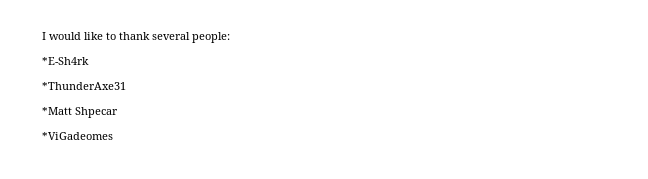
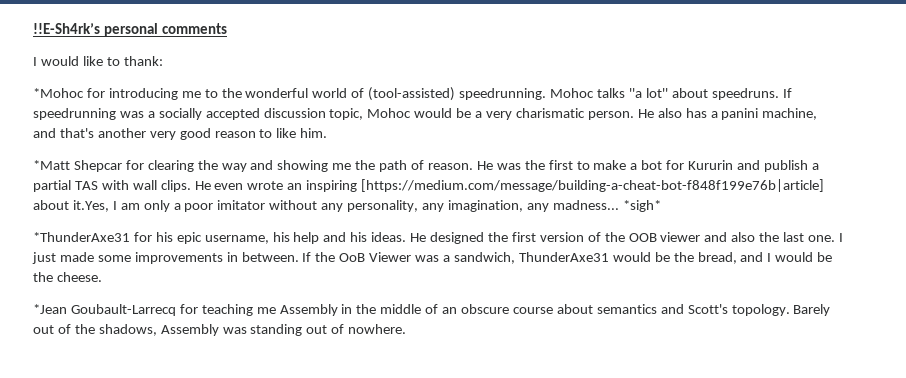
(42, 36) none -> [33,23,227,37] !!E-Sh4rk’s personal comments //
[119,32,230,43] [42,57,89,65] [42,82,126,90] [42,107,118,118] [42,132,113,140] thank several people: // *E-Sh4rk // *ThunderAxe31 // *Matt Shpecar // *ViGadeomes -> [123,56,163,66] [33,87,792,101] [33,108,818,120] [33,128,328,140] [33,160,819,172] [33,179,825,192] [33,200,661,212] [33,232,843,244] [32,252,833,264] [33,272,102,282] [33,304,831,316] [33,324,407,336] thank: // *Mohoc for introducing me to the wonderful world of (tool-assisted) speedrunning. Mohoc talks ''a lot'' about speedruns. If speedrunning was a socially accepted discussion topic, Mohoc would be a very charismatic person. He also has a panini machine, and that's another very good reason to like him. // *Matt Shepcar for clearing the way and showing me the path of reason. He was the first to make a bot for Kururin and publish a partial TAS with wall clips. He even wrote an inspiring [https://medium.com/message/building-a-cheat-bot-f848f199e76b|article] about it.Yes, I am only a poor imitator without any personality, any imagination, any madness... *sigh* // *ThunderAxe31 for his epic username, his help and his ideas. He designed the first version of the OOB viewer and also the last one. I just made some improvements in between. If the OoB Viewer was a sandwich, ThunderAxe31 would be the bread, and I would be the cheese. // *Jean Goubault-Larrecq for teaching me Assembly in the middle of an obscure course about semantics and Scott's topology. Barely out of the shadows, Assembly was standing out of nowhere.

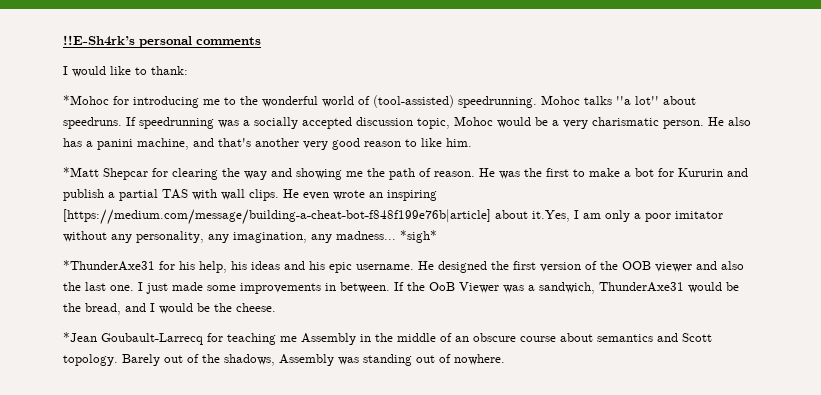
[176,232,407,244] epic username, his help and his ideas. -> [199,261,414,273] help, his ideas and his epic username.
[687,304,728,314] Scott's -> [682,333,712,342] Scott

